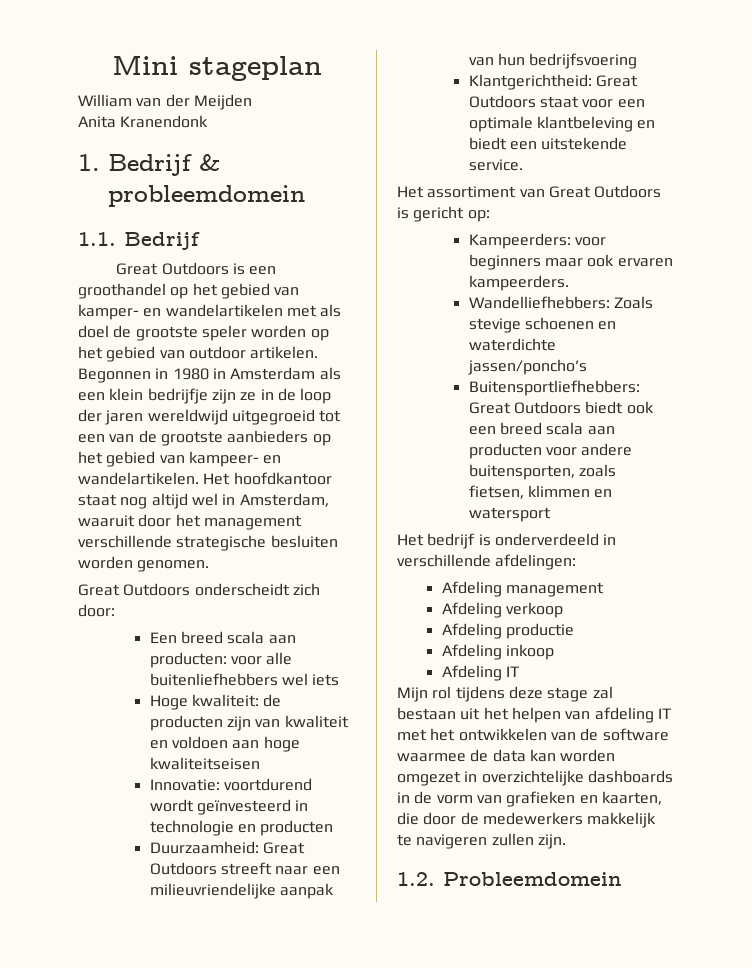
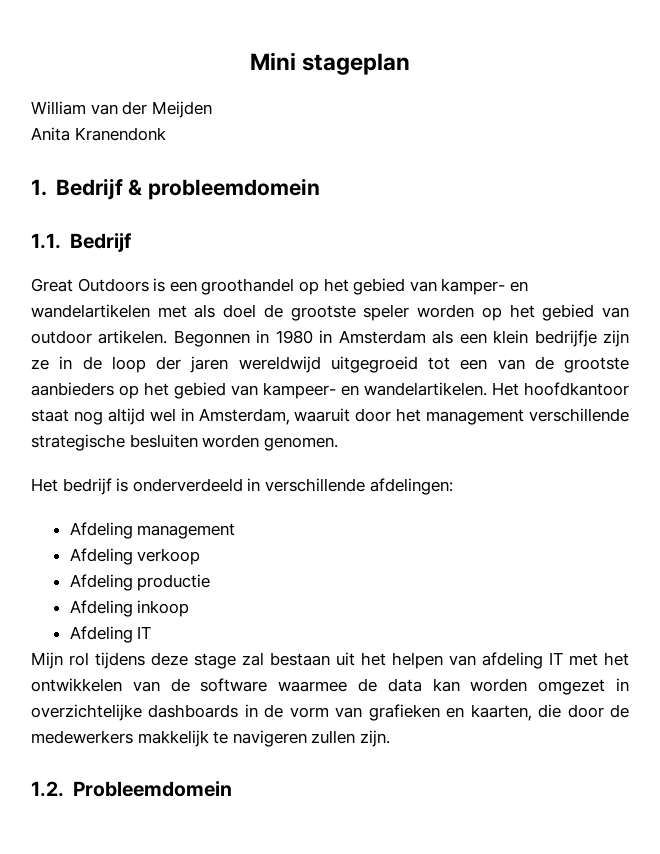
[78,583,320,596] [78,604,115,617] [149,631,296,644] [149,652,293,668] [149,673,340,686] [149,694,282,710] [149,715,349,731] [149,736,300,752] [149,757,260,770] [149,778,312,791] [149,799,309,815] [149,820,334,836] [149,841,305,854] [149,862,340,875] [149,883,334,899] [468,53,638,69] [468,74,638,90] [468,95,645,108] [468,116,656,132] [468,137,628,150] [468,159,523,171] [397,185,662,198] [397,206,490,222] [468,233,606,249] [468,254,673,270] [468,275,569,291] [468,296,653,309] [468,317,617,333] [468,338,556,351] [467,359,587,375] [468,380,640,396] [468,401,654,414] [468,422,615,435] [468,443,633,459] [468,464,616,480] [468,485,613,499] [468,507,551,522] // Great Outdoors onderscheidt zich door: // Een breed scala aan producten: voor alle buitenliefhebbers wel iets // Hoge kwaliteit: de producten zijn van kwaliteit en voldoen aan hoge kwaliteitseisen // Innovatie: voortdurend wordt geïnvesteerd in technologie en producten // Duurzaamheid: Great Outdoors streeft naar een milieuvriendelijke aanpak van hun bedrijfsvoering // Klantgerichtheid: Great Outdoors staat voor een optimale klantbeleving en biedt een uitstekende service. // Het assortiment van Great Outdoors is gericht op: // Kampeerders: voor beginners maar ook ervaren kampeerders. // Wandelliefhebbers: Zoals stevige schoenen en waterdichte jassen/poncho’s // Buitensportliefhebbers: Great Outdoors biedt ook een breed scala aan producten voor andere buitensporten, zoals fietsen, klimmen en watersport -> (338, 444) none

